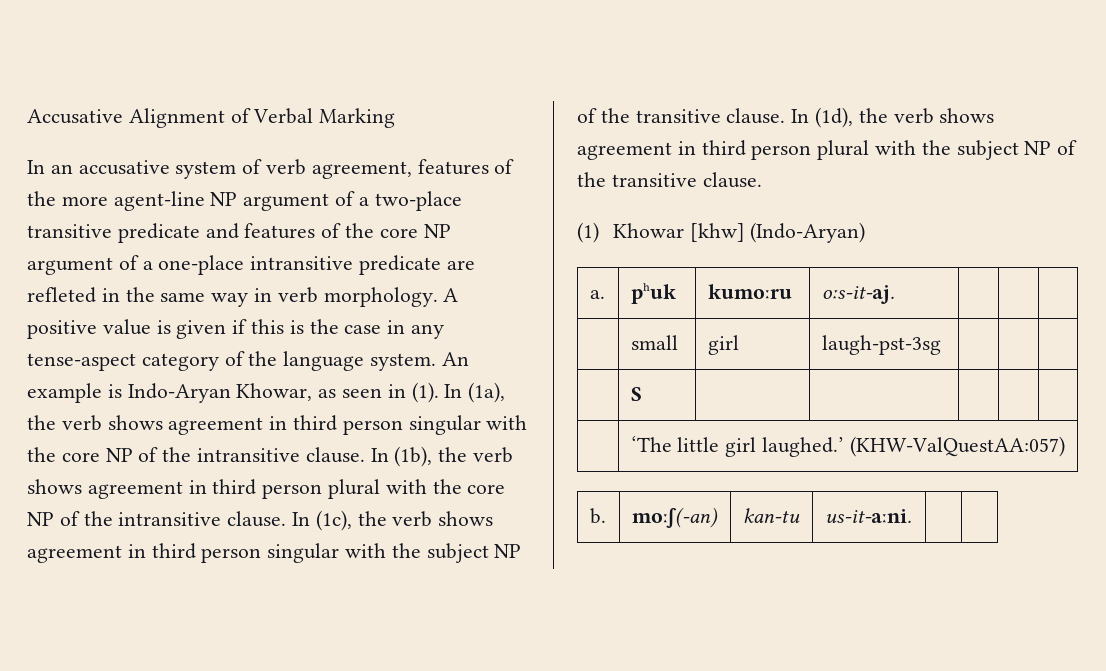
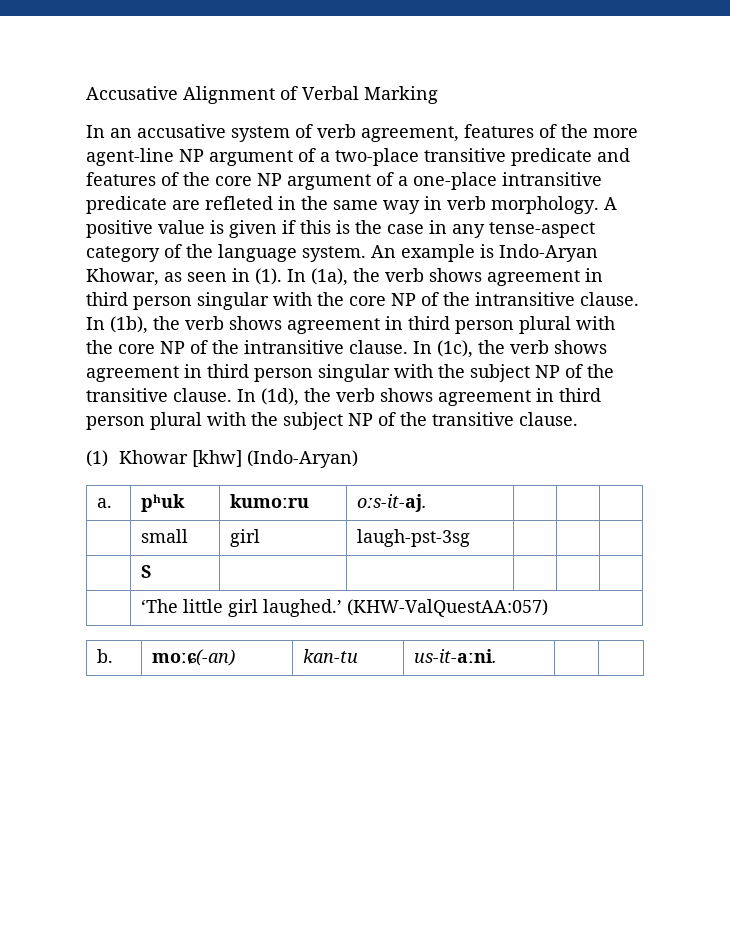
[631,507,718,528] moːʃ(-an) -> [151,649,235,666] moːɕ(-an)

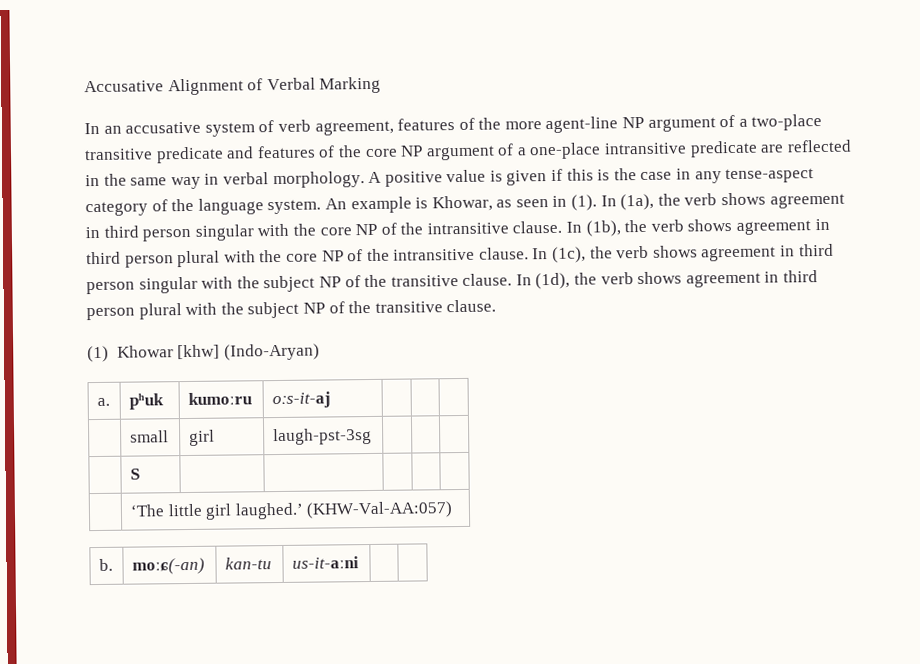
[205,196,273,210] refleted -> [786,139,852,153] reflected
[447,196,486,210] verb -> [222,172,269,185] verbal
[499,244,598,262] Indo-Aryan -> (429, 203) none
[356,494,427,512] oːs-it-aj. -> [271,391,331,409] oːs-it-aj
[346,599,548,617] (KHW-ValQuestAA:057) -> [306,501,454,519] (KHW-Val-AA:057)
[413,649,497,663] us-it-aːni. -> [291,556,359,569] us-it-aːni

